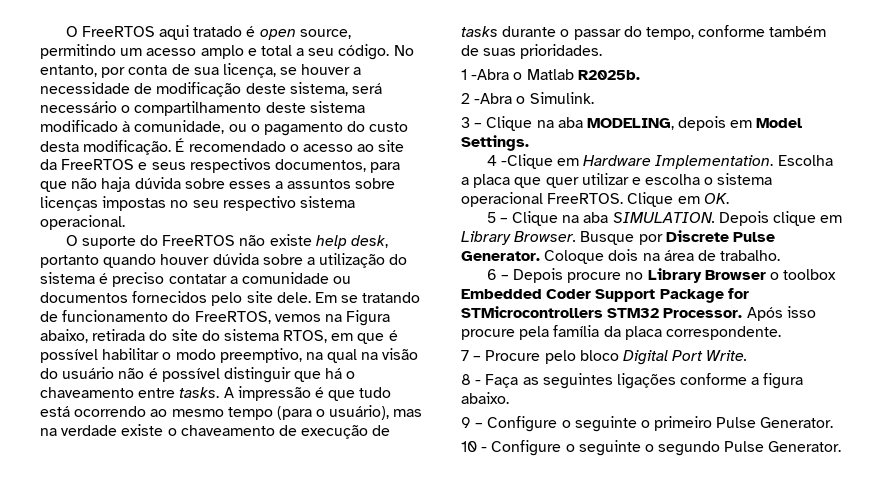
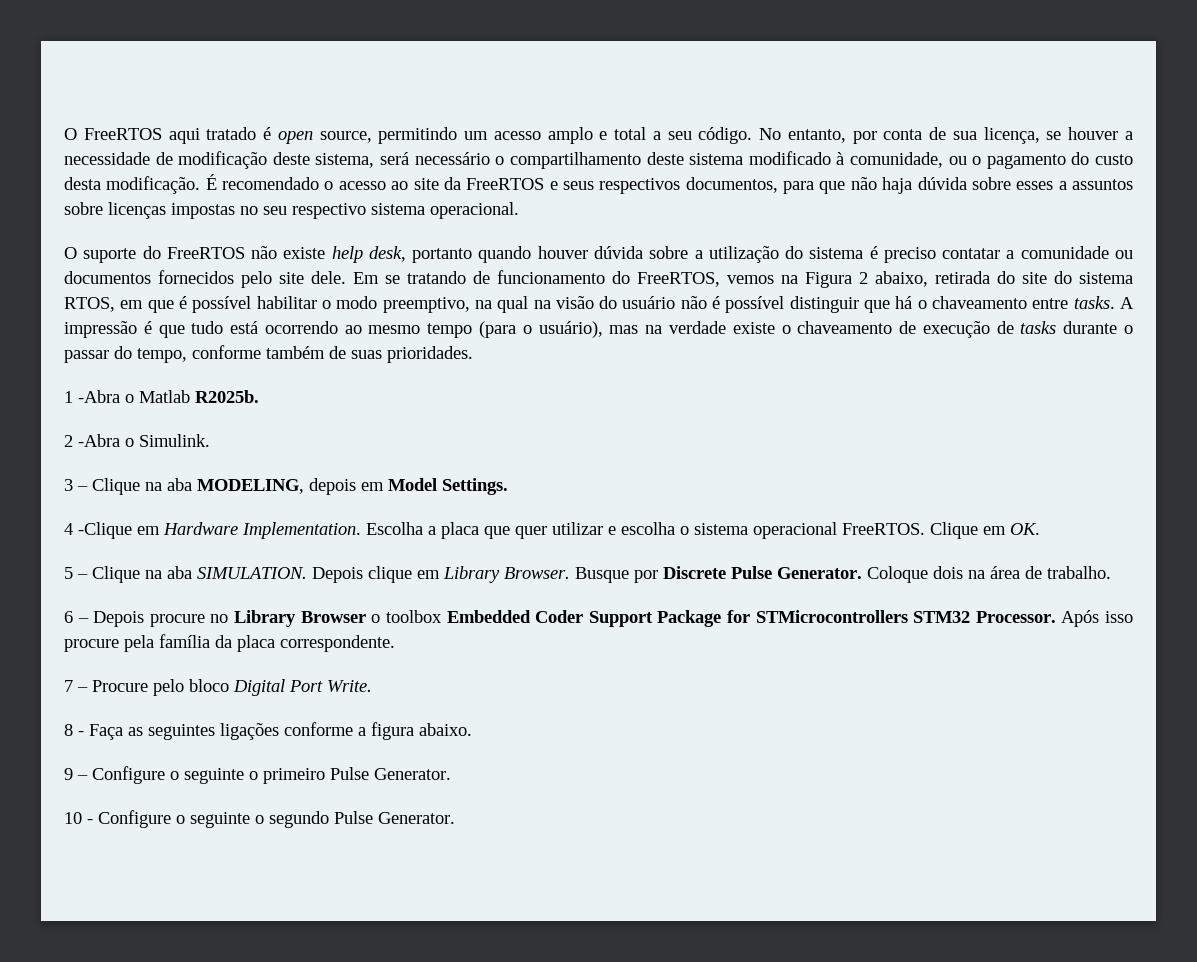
(391, 318) none -> [859,272,868,284] 2

